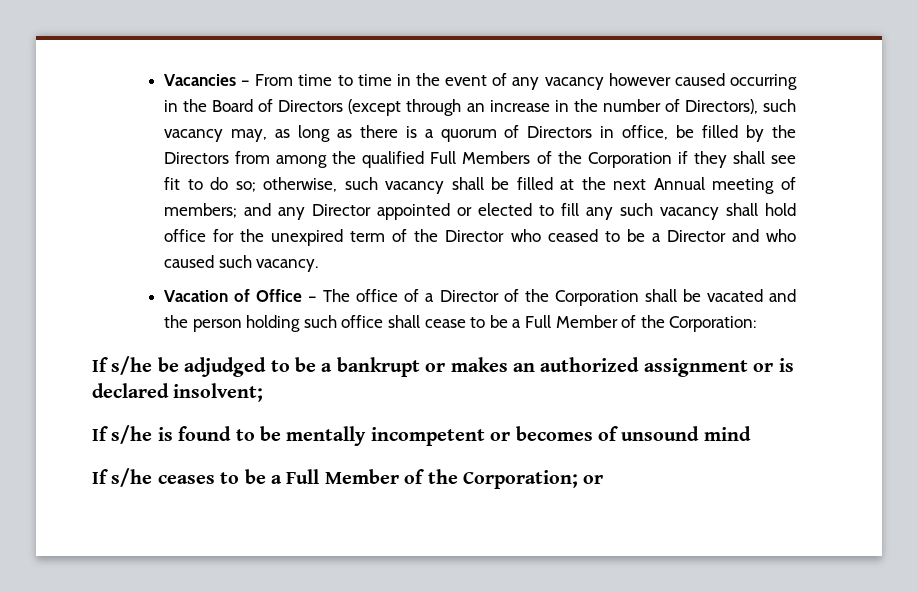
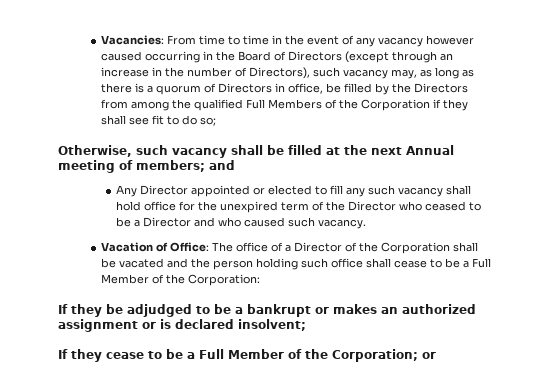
[164,74,251,86] Vacancies – -> [100,35,164,45] Vacancies:
[263,177,338,192] otherwise, -> [58,145,132,157] // Otherwise,
[278,207,306,220] any -> [116,185,138,197] // Any
[256,289,318,302] Office – -> [169,242,209,252] Office:
[111,356,153,375] s/he -> [71,304,102,317] they
[111,425,751,446] [92,468,215,487] s/he is found to be mentally incompetent or becomes of unsound mind // If s/he ceases -> [71,349,144,362] they cease

